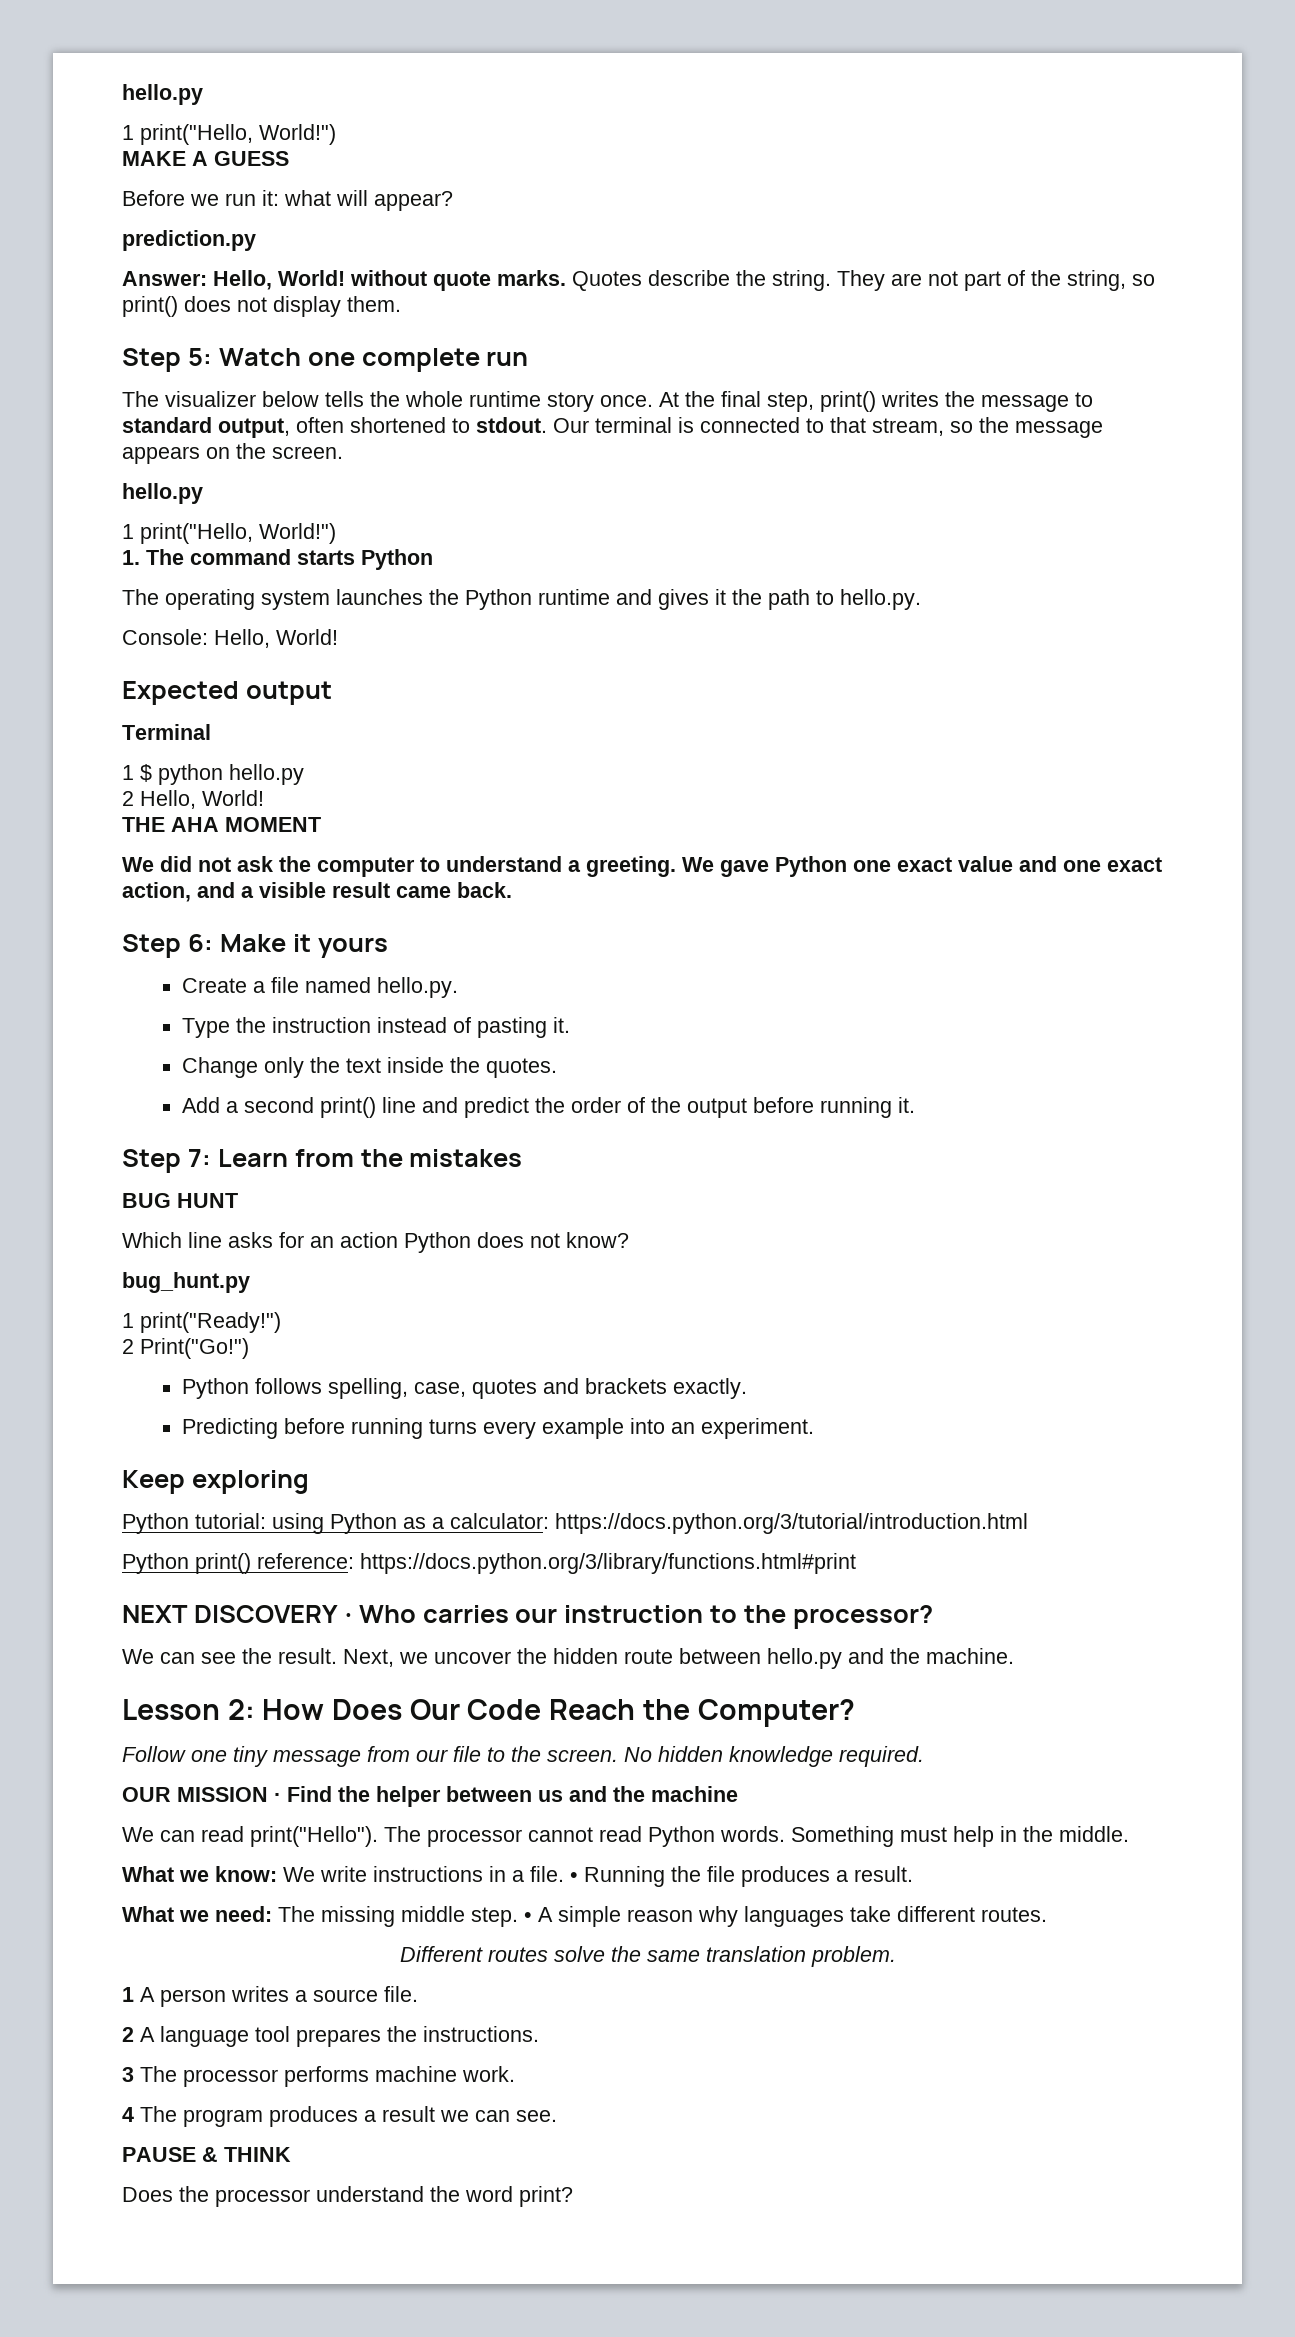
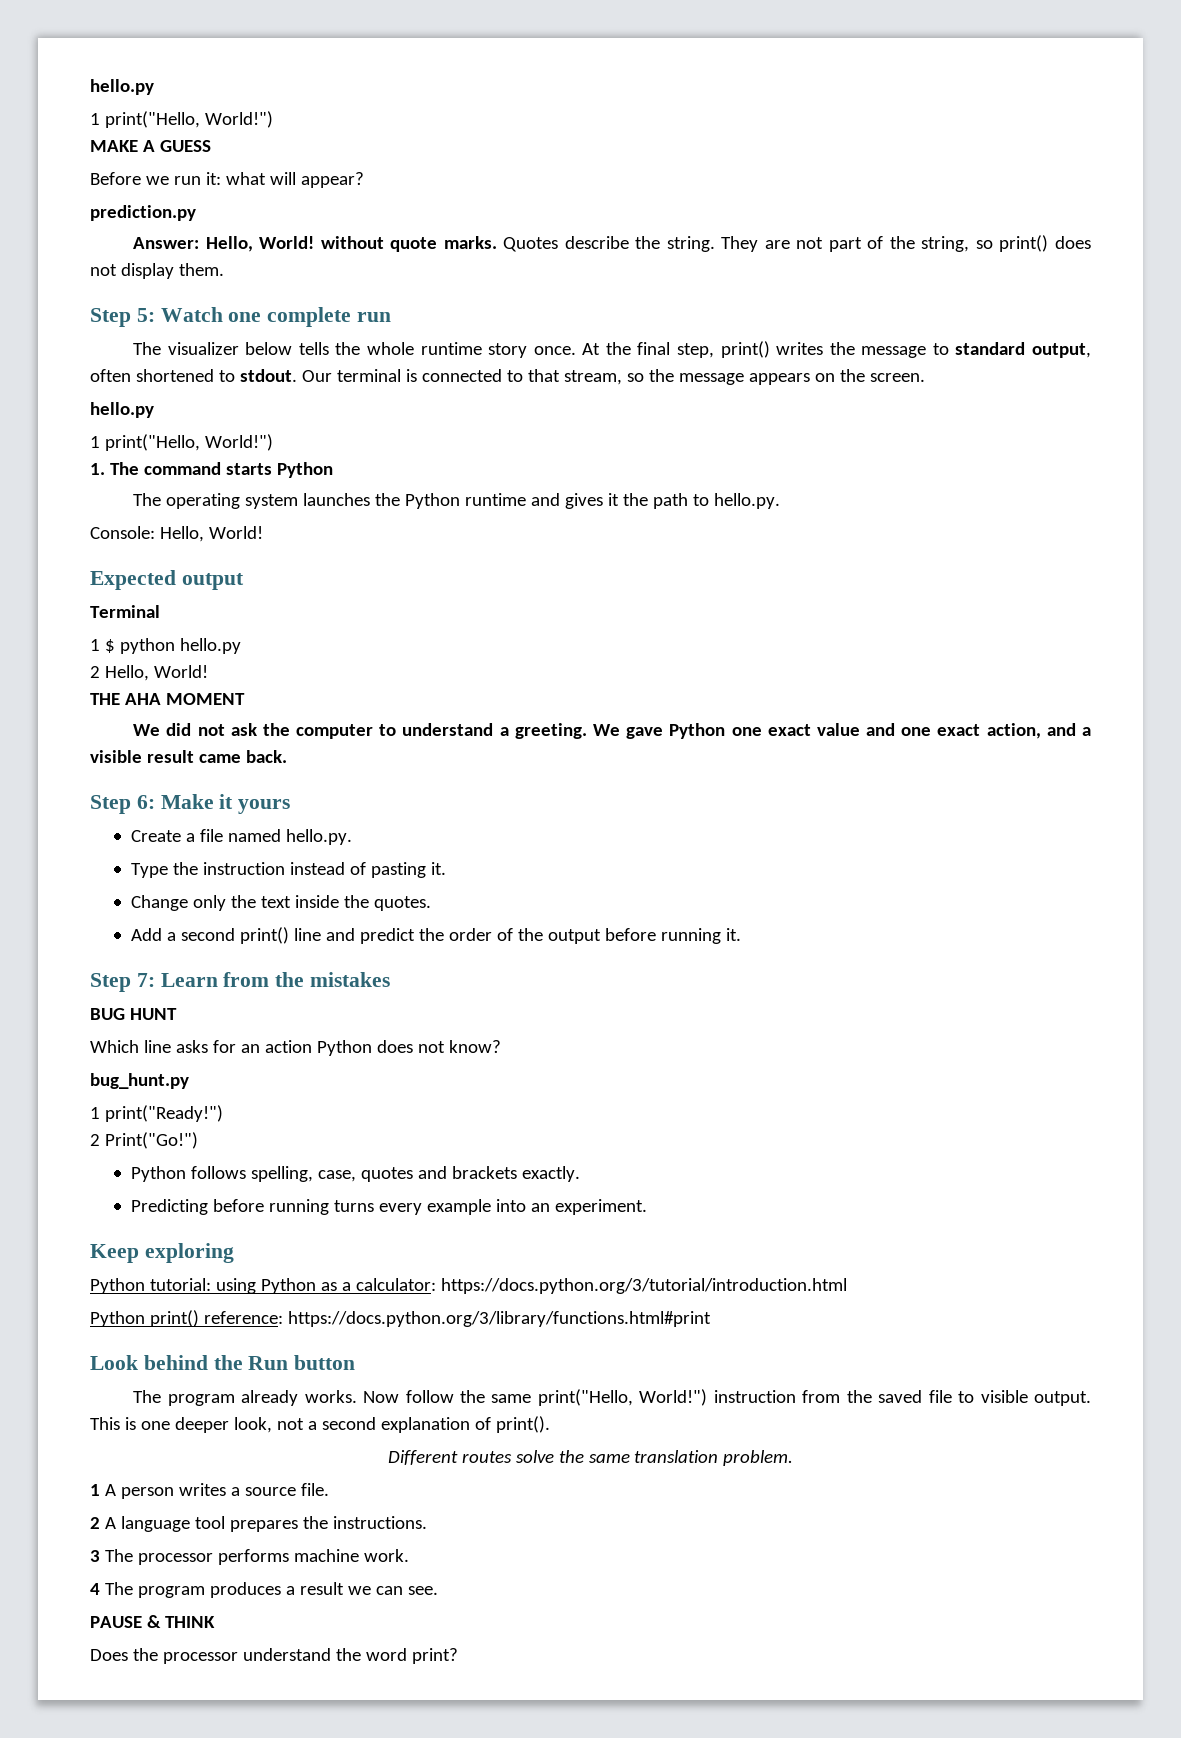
[122,1605,933,1629] [122,1648,1014,1669] [122,1699,855,1727] [122,1746,924,1767] [122,1786,738,1807] [122,1826,1129,1847] [122,1866,913,1887] [122,1906,1047,1927] NEXT DISCOVERY · Who carries our instruction to the processor? // We can see the result. Next, we uncover the hidden route between hello.py and the machine. // Lesson 2: How Does Our Code Reach the Computer? // Follow one tiny message from our file to the screen. No hidden knowledge required. // OUR MISSION · Find the helper between us and the machine // We can read print("Hello"). The processor cannot read Python words. Something must help in the middle. // What we know: We write instructions in a file. • Running the file produces a result. // What we need: The missing middle step. • A simple reason why languages take different routes. -> [90,1355,356,1370] [133,1389,1092,1406] [90,1416,550,1433] Look behind the Run button // The program already works. Now follow the same print("Hello, World!") instruction from the saved file to visible output. This is one deeper look, not a second explanation of print().

